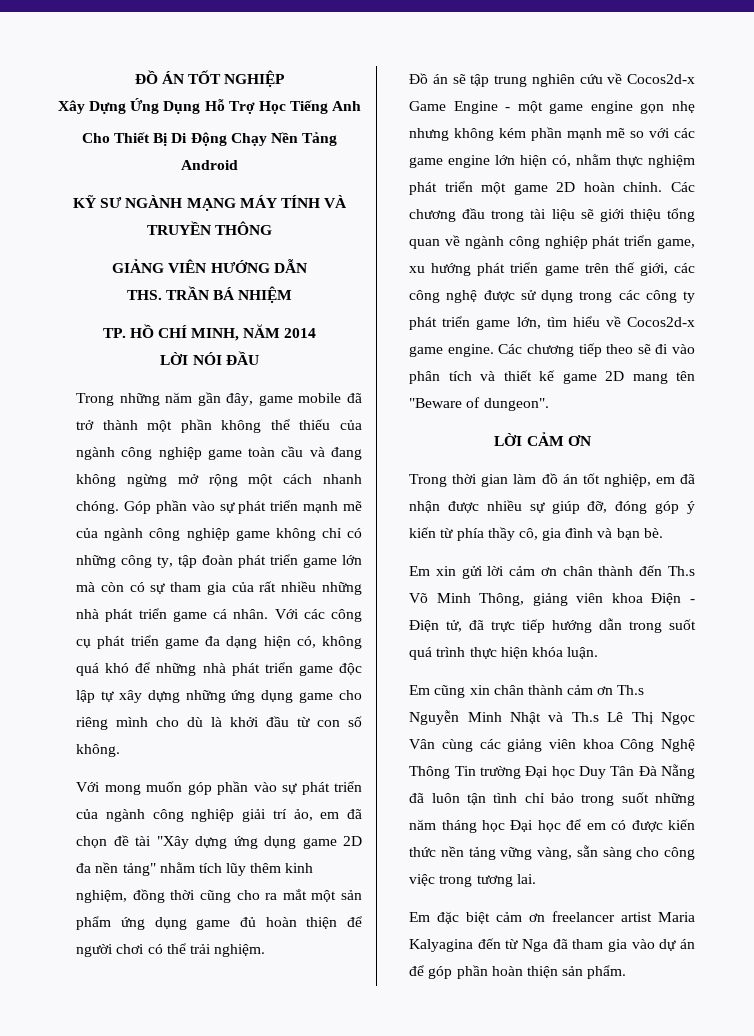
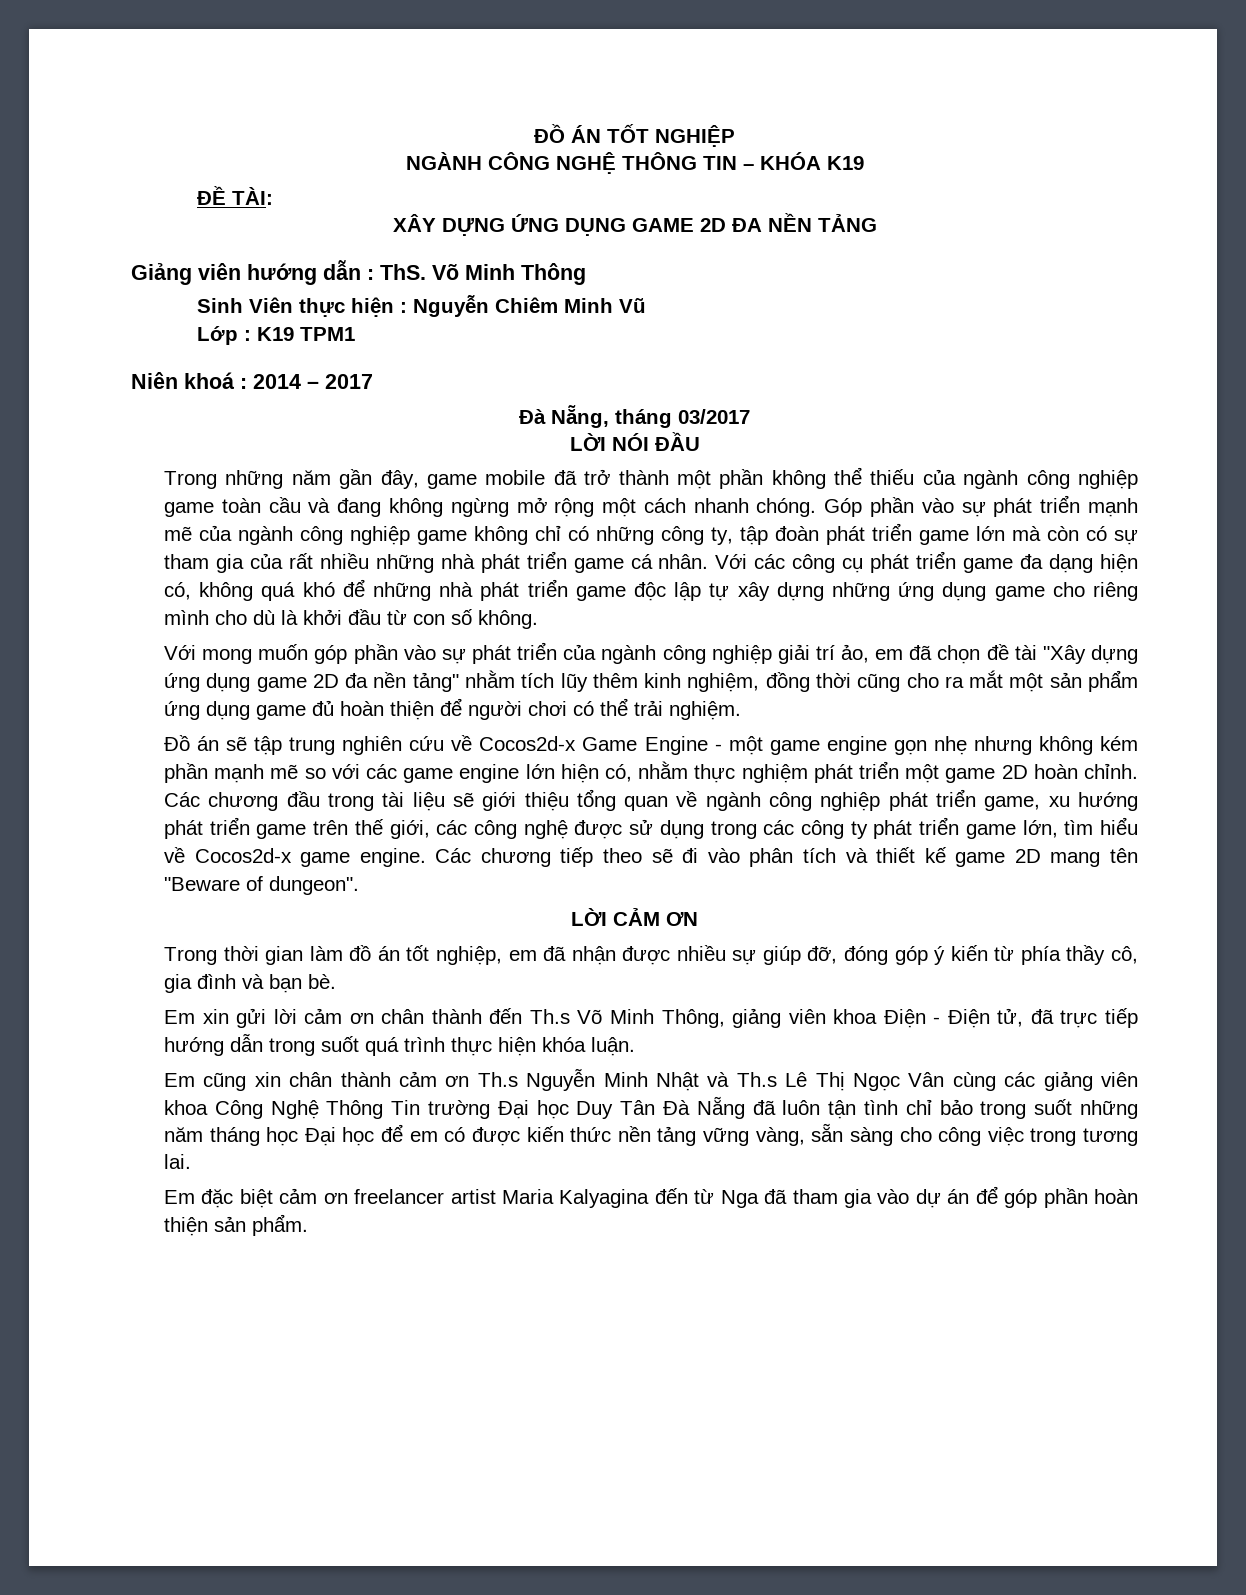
[57,98,362,114] [81,132,338,146] [181,160,238,170] [72,195,348,211] [146,221,273,235] [112,259,307,273] [126,286,293,303] [102,324,317,341] Xây Dựng Ứng Dụng Hỗ Trợ Học Tiếng Anh // Cho Thiết Bị Di Động Chạy Nền Tảng Android // KỸ SƯ NGÀNH MẠNG MÁY TÍNH VÀ TRUYỀN THÔNG // GIẢNG VIÊN HƯỚNG DẪN // THS. TRẦN BÁ NHIỆM // TP. HỒ CHÍ MINH, NĂM 2014 -> [405,152,864,174] [197,186,274,205] [392,213,877,236] [131,260,586,285] [197,295,647,317] [197,326,356,345] [131,372,373,389] [519,405,750,428] NGÀNH CÔNG NGHỆ THÔNG TIN – KHÓA K19 // ĐỀ TÀI: // XÂY DỰNG ỨNG DỤNG GAME 2D ĐA NỀN TẢNG // Giảng viên hướng dẫn : ThS. Võ Minh Thông // Sinh Viên thực hiện : Nguyễn Chiêm Minh Vũ // Lớp : K19 TPM1 // Niên khoá : 2014 – 2017 // Đà Nẵng, tháng 03/2017

